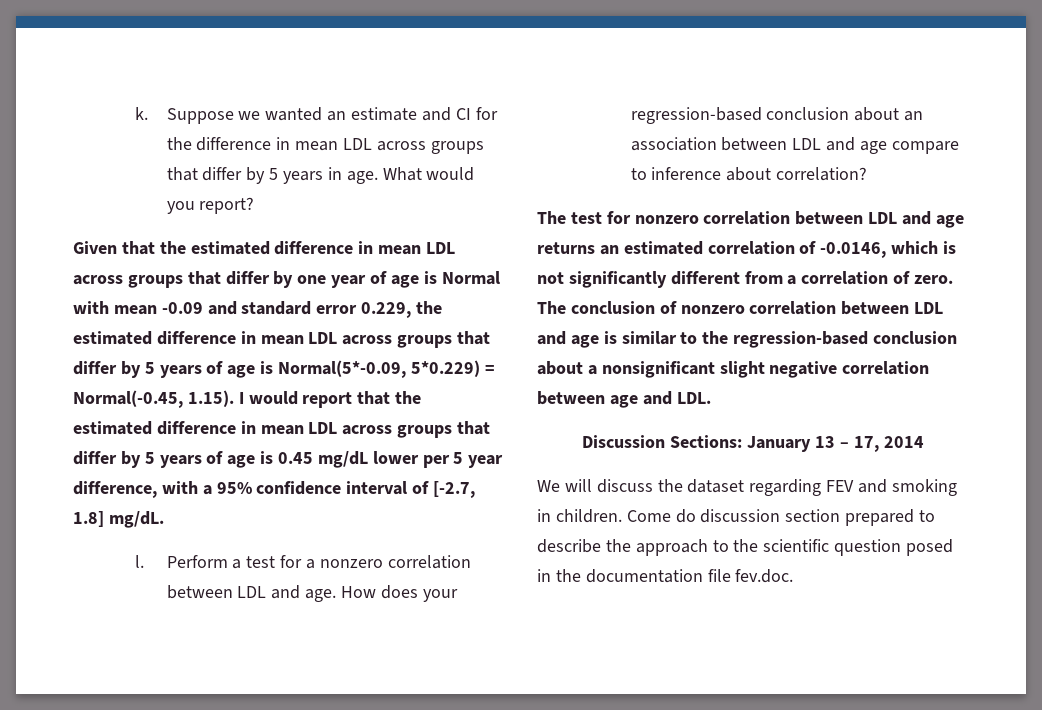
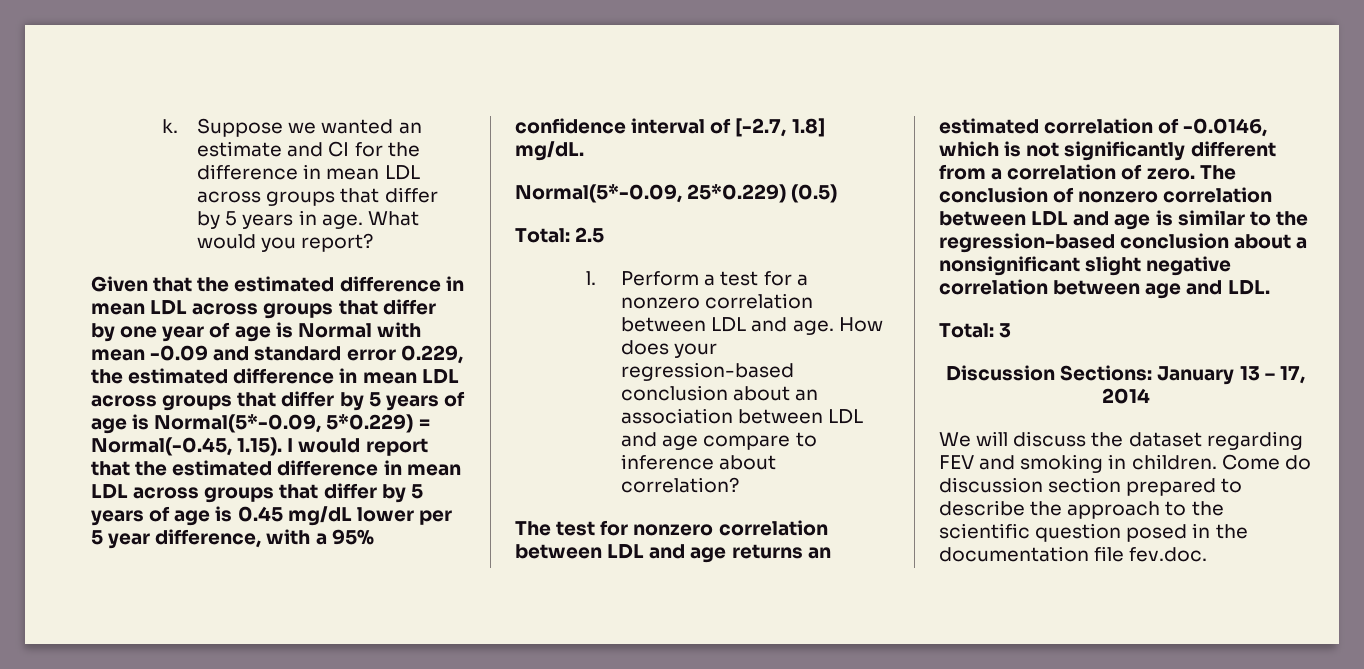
(164, 519) none -> [515,184,838,203] [515,227,605,243] // Normal(5*-0.09, 25*0.229) (0.5) // Total: 2.5
(711, 398) none -> [939,323,1012,338] // Total: 3

